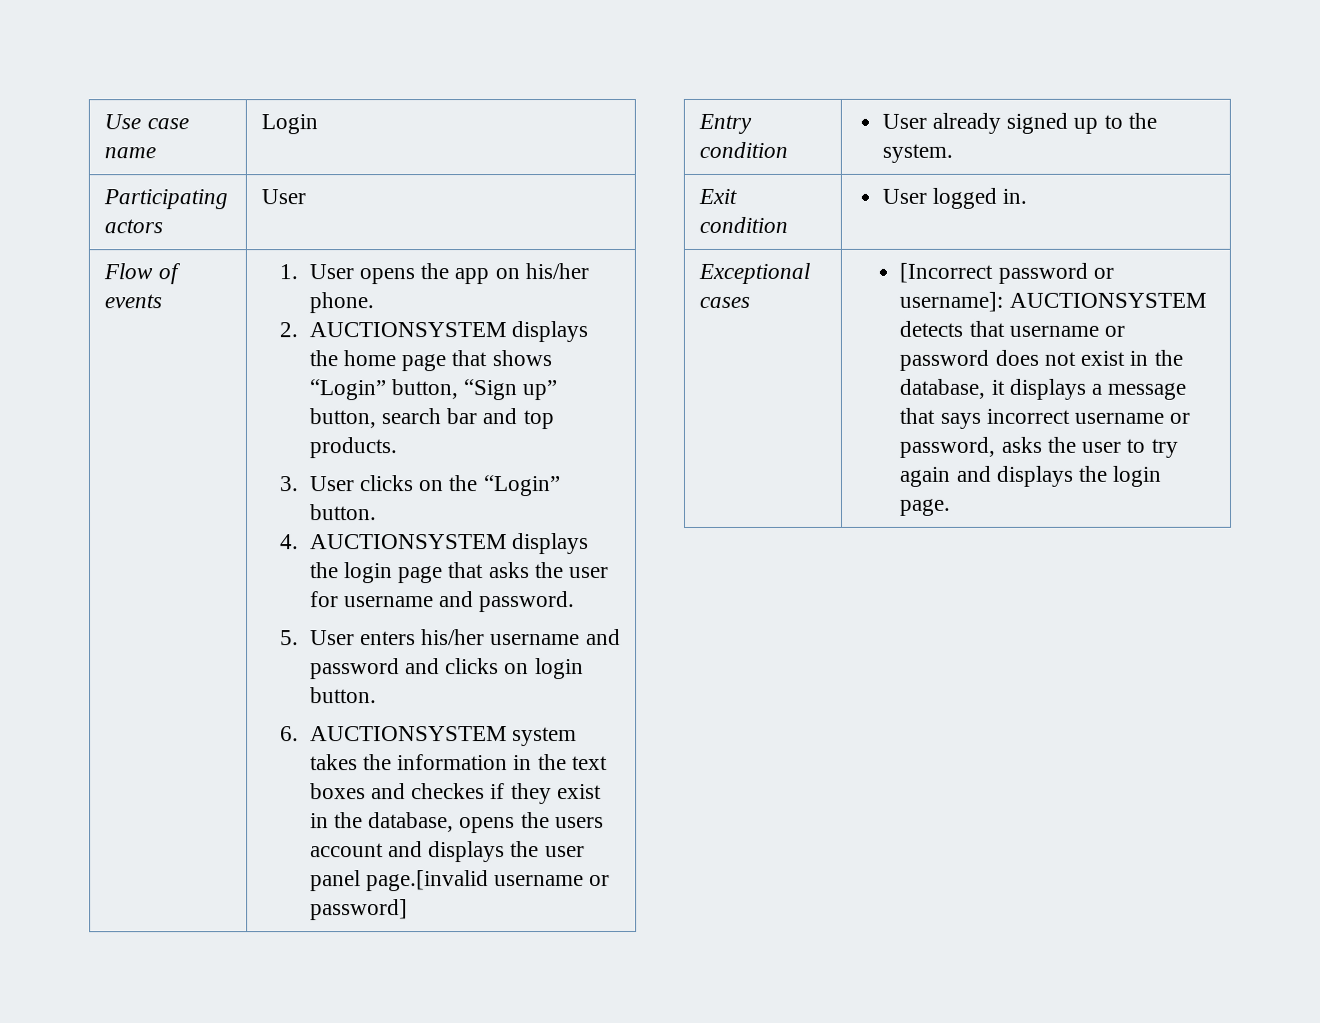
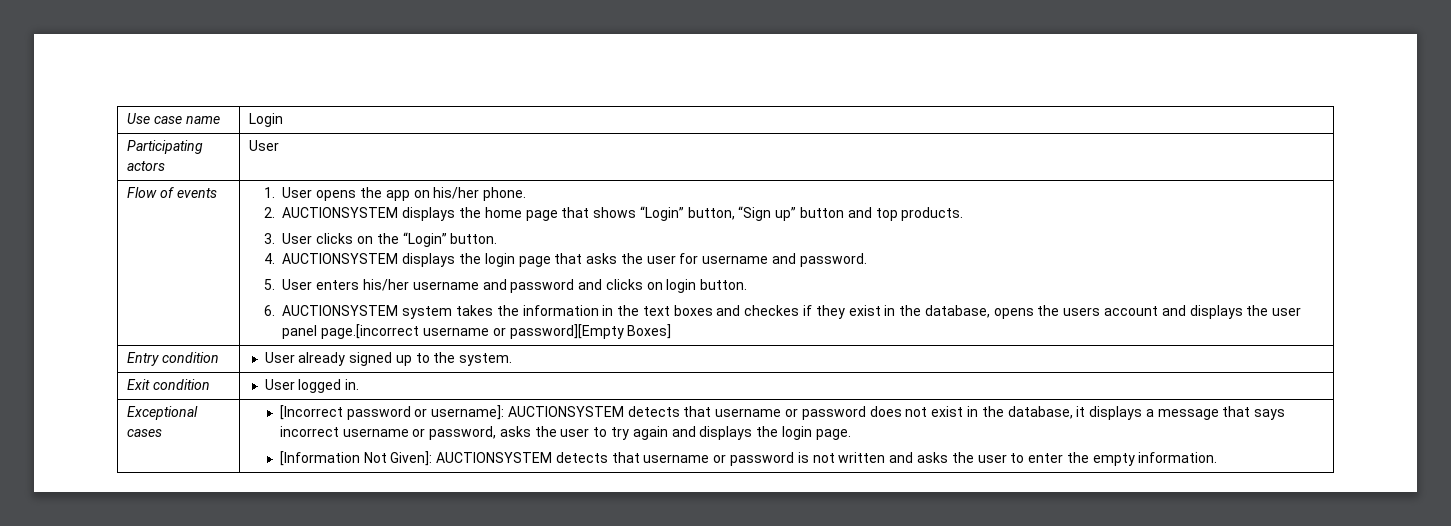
[308,408,478,429] button, search bar -> [799,207,844,218] button
[365,870,611,892] [309,899,408,921] page.[invalid username or password] -> [321,324,672,339] page.[incorrect username or password][Empty Boxes]
(952, 507) none -> [279,451,1218,466] // [Information Not Given]: AUCTIONSYSTEM detects that username or password is not written and asks the user to enter the empty information.

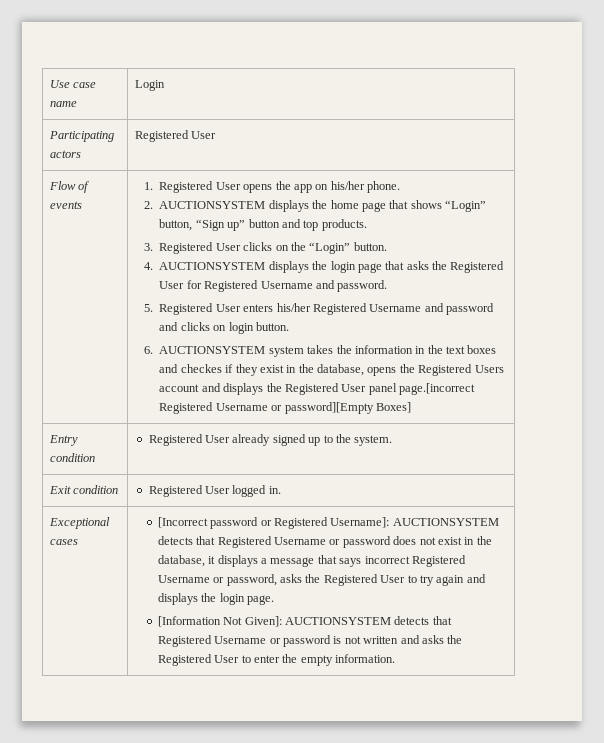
(166, 166) none -> [134,130,189,142] Registered
(276, 192) none -> [159,181,214,193] Registered
(276, 238) none -> [159,242,214,254] Registered
[646,253,769,264] user for username -> [450,261,505,273] [159,280,313,292] Registered User for Registered Username
(276, 284) none -> [159,303,214,315] Registered
[412,281,479,290] username -> [312,303,422,315] Registered Username
[1063,307,1101,316] users -> [418,364,504,376] Registered Users
[1272,307,1302,316] [282,324,489,339] user panel page.[incorrect username -> [284,383,476,395] [159,402,268,414] Registered User panel page.[incorrect Registered Username
(219, 357) none -> [148,434,203,446] Registered
(210, 384) none -> [148,485,203,497] Registered
[431,405,782,420] username]: AUCTIONSYSTEM detects that username -> [274,517,499,529] [157,536,327,548] Registered Username]: AUCTIONSYSTEM detects that Registered Username
[342,428,409,437] username -> [411,555,466,567] [157,575,210,583] Registered Username
[560,428,590,437] user -> [323,574,406,586] Registered User
[643,454,710,463] username -> [157,635,267,647] Registered Username
[977,454,1007,463] user -> [157,654,240,666] Registered User

